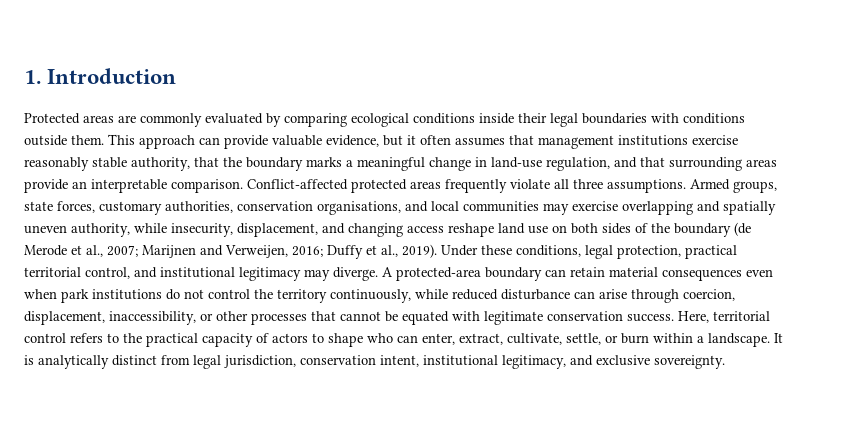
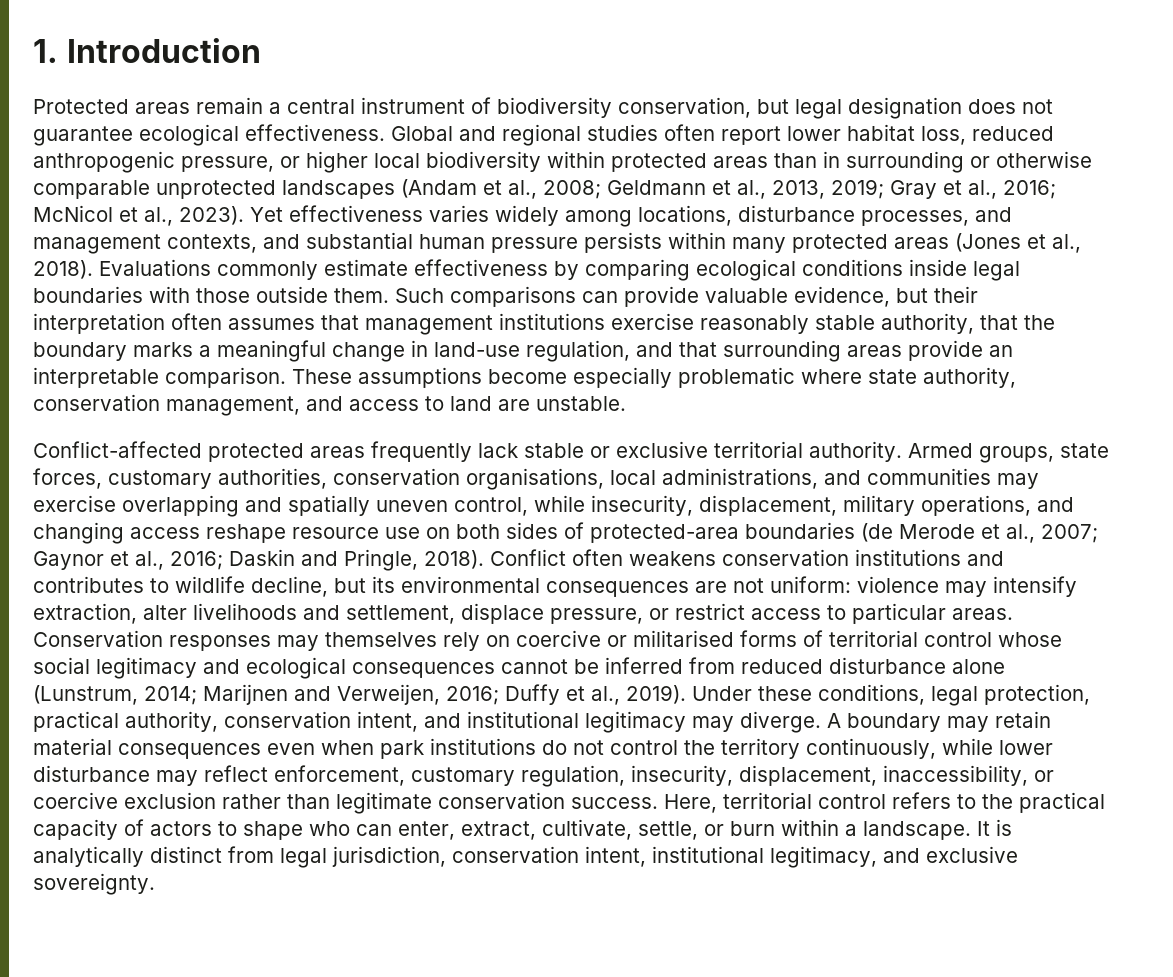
[118,113,263,127] are commonly evaluated -> [196,97,1053,119] [33,124,1054,146] [33,151,1092,173] [33,179,1056,199] [33,205,1012,227] [33,232,1081,254] [33,259,548,280] remain a central instrument of biodiversity conservation, but legal designation does not guarantee ecological effectiveness. Global and regional studies often report lower habitat loss, reduced anthropogenic pressure, or higher local biodiversity within protected areas than in surrounding or otherwise comparable unprotected landscapes (Andam et al., 2008; Geldmann et al., 2013, 2019; Gray et al., 2016; McNicol et al., 2023). Yet effectiveness varies widely among locations, disturbance processes, and management contexts, and substantial human pressure persists within many protected areas (Jones et al., 2018). Evaluations commonly estimate effectiveness
[518,113,547,123] their -> (967, 267) none
[683,113,745,124] conditions -> [196,288,250,303] those
[108,134,195,149] This approach -> [395,286,576,307] Such comparisons
[407,135,416,145] it -> [934,286,978,303] [33,313,165,334] their interpretation
[247,179,686,193] Conflict-affected protected areas frequently violate all three assumptions. -> [292,367,1016,388] [33,394,626,416] [33,441,902,462] These assumptions become especially problematic where state authority, conservation management, and access to land are unstable. // Conflict-affected protected areas frequently lack stable or exclusive territorial authority.
[405,201,459,212] and local -> [610,468,861,489] local administrations, and
[71,223,130,237] authority, -> [454,497,528,516] control,
(318, 230) none -> [843,495,1031,516] military operations,
[498,223,525,234] land -> [292,527,379,539] resource
[651,223,731,237] the boundary -> [590,522,855,543] protected-area boundaries
(138, 251) none -> [33,549,1004,571] [33,576,1077,597] [33,603,1013,624] [33,630,1062,651] [33,657,1005,679] [33,685,197,705] Gaynor et al., 2016; Daskin and Pringle, 2018). Conflict often weakens conservation institutions and contributes to wildlife decline, but its environmental consequences are not uniform: violence may intensify extraction, alter livelihoods and settlement, displace pressure, or restrict access to particular areas. Conservation responses may themselves rely on coercive or militarised forms of territorial control whose social legitimacy and ecological consequences cannot be inferred from reduced disturbance alone (Lunstrum, 2014;
[24,267,130,279] territorial control, -> [125,711,418,732] authority, conservation intent,
[396,267,566,281] protected-area boundary can -> [847,713,989,732] boundary may
[452,289,735,303] [24,311,480,325] reduced disturbance can arise through coercion, displacement, inaccessibility, or other processes that cannot be equated with -> [999,740,1053,755] [33,765,1054,787] [33,792,330,809] lower disturbance may reflect enforcement, customary regulation, insecurity, displacement, inaccessibility, or coercive exclusion rather than

